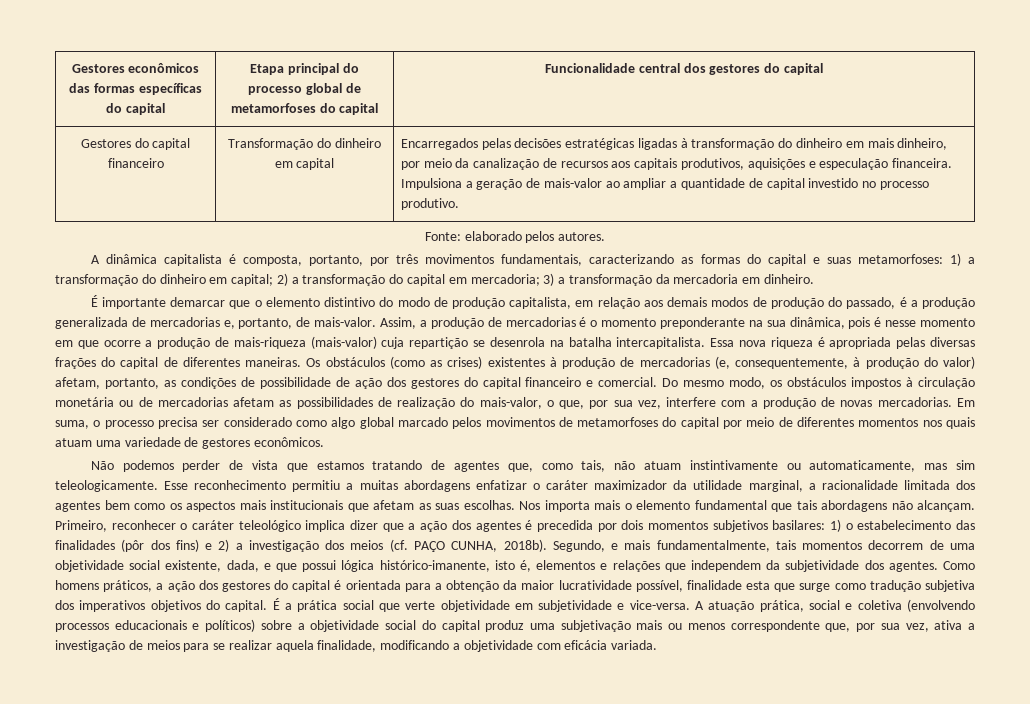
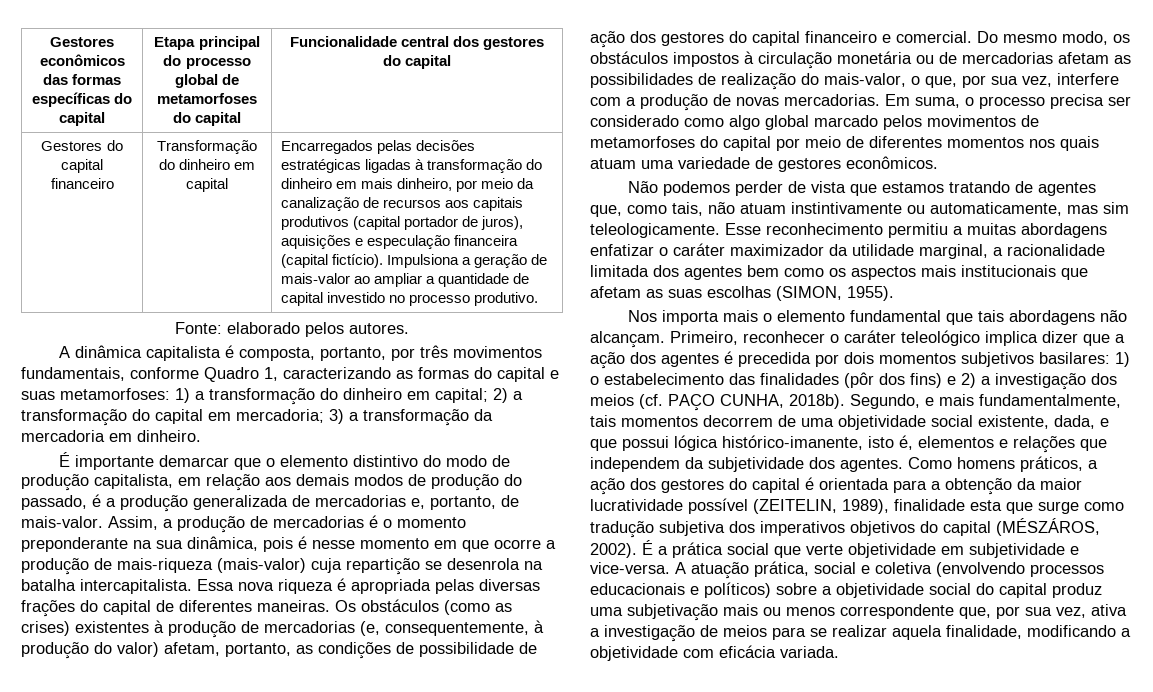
[681,158,953,170] produtivos, aquisições e especulação financeira. -> [280,216,524,230] [280,235,519,249] [280,254,383,268] produtivos (capital portador de juros), aquisições e especulação financeira (capital fictício).
(583, 260) none -> [130,367,278,382] conforme Quadro 1,
[463,500,515,510] escolhas. -> [707,286,894,301] escolhas (SIMON, 1955). //
[635,580,683,592] possível, -> [688,498,889,514] possível (ZEITELIN, 1989),
[225,600,268,612] capital. -> [943,518,1100,536] [590,543,637,558] capital (MÉSZÁROS, 2002).

